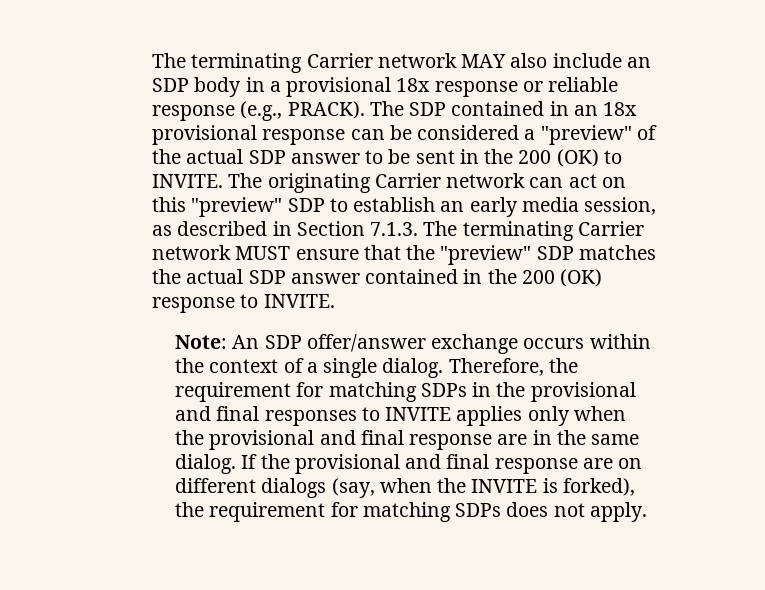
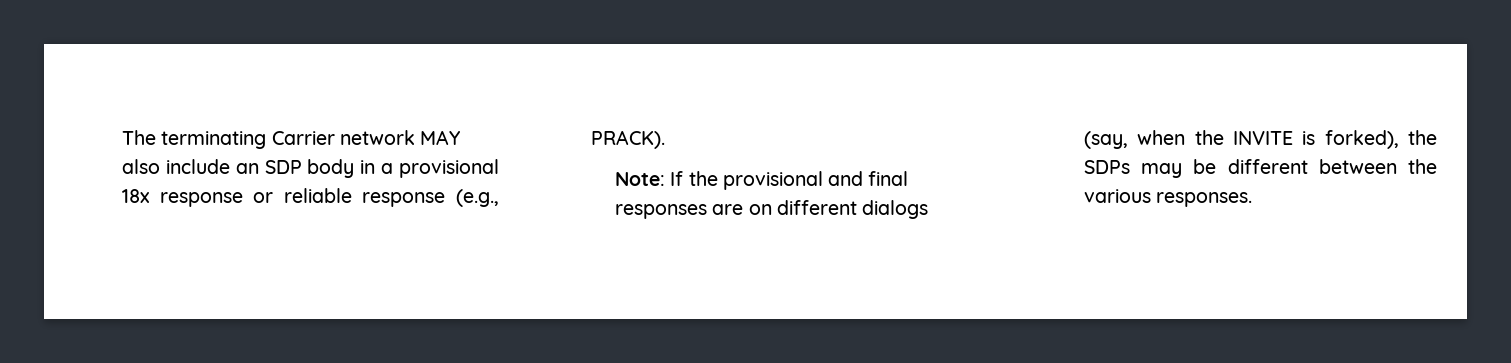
[369,101,638,116] [152,125,657,145] [152,149,623,167] [152,173,626,193] [152,197,657,217] [152,221,644,241] [152,245,656,265] [152,269,603,287] [152,294,335,313] [175,334,651,354] [175,358,578,378] [175,382,492,402] The SDP contained in an 18x provisional response can be considered a "preview" of the actual SDP answer to be sent in the 200 (OK) to INVITE. The originating Carrier network can act on this "preview" SDP to establish an early media session, as described in Section 7.1.3. The terminating Carrier network MUST ensure that the "preview" SDP matches the actual SDP answer contained in the 200 (OK) response to INVITE. // Note: An SDP offer/answer exchange occurs within the context of a single dialog. Therefore, the requirement for matching SDPs in -> [615,171,684,186] // Note: If
[361,406,626,426] [175,430,640,450] [175,454,578,474] to INVITE applies only when the provisional and final response are in the same dialog. If the provisional and final response -> (708, 211) none
[209,502,647,522] requirement for matching SDPs does not apply. -> [1084,159,1437,178] [1084,189,1253,207] SDPs may be different between the various responses.

